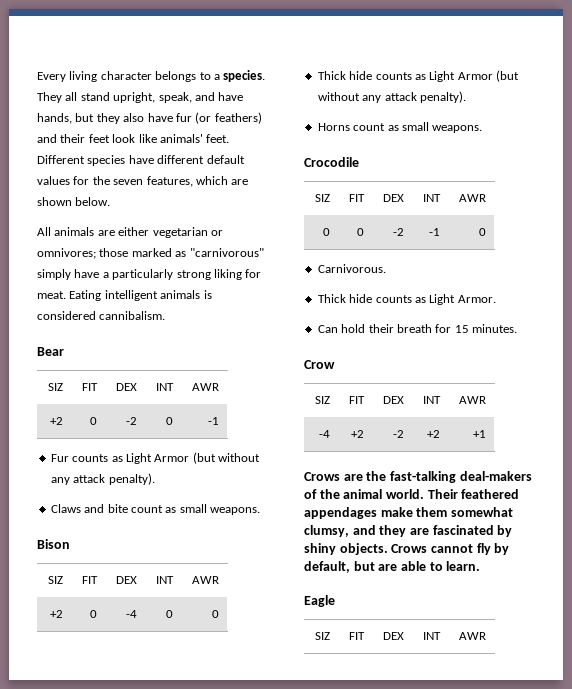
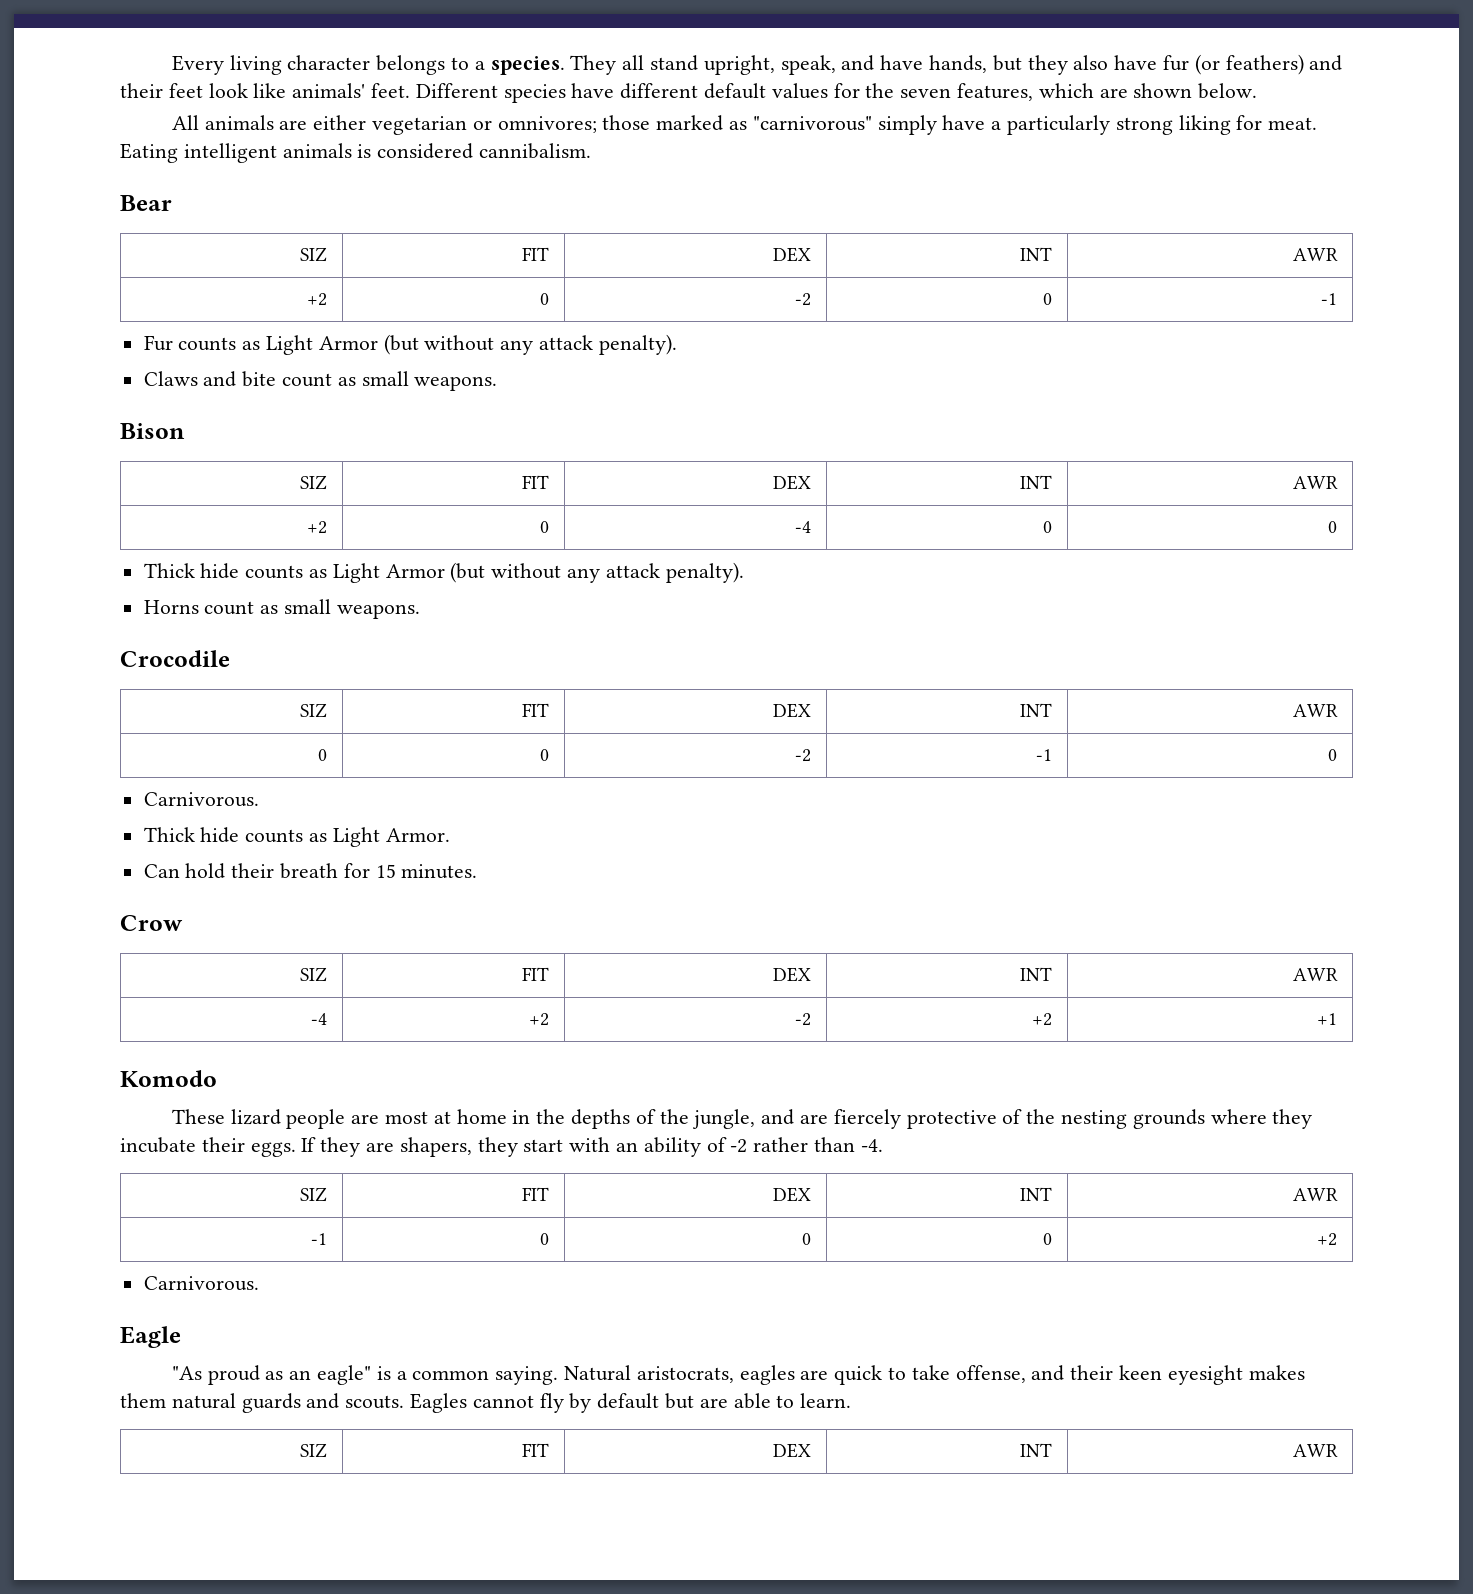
[304,471,532,483] [304,489,520,499] [304,507,513,519] [304,525,513,537] [304,543,510,555] [304,561,481,573] [304,595,335,607] [314,632,330,640] [348,632,365,640] [382,632,404,640] [422,632,441,640] [458,632,486,640] Crows are the fast-talking deal-makers of the animal world. Their feathered appendages make them somewhat clumsy, and they are fascinated by shiny objects. Crows cannot fly by default, but are able to learn. // Eagle // SIZ | FIT | DEX | INT | AWR -> [120,1070,217,1087] [171,1109,1313,1129] [120,1137,883,1157] [299,1187,327,1202] [521,1187,549,1201] [772,1187,811,1202] [1019,1187,1052,1201] [1292,1188,1338,1201] [310,1233,327,1245] [539,1233,549,1245] [801,1233,811,1245] [1042,1233,1052,1245] [1316,1233,1337,1246] [143,1276,259,1291] [120,1326,181,1348] [171,1365,1305,1385] [120,1393,852,1413] [299,1443,327,1458] [521,1443,549,1457] [772,1443,811,1458] [1019,1443,1052,1457] [1292,1444,1338,1457] Komodo // These lizard people are most at home in the depths of the jungle, and are fiercely protective of the nesting grounds where they incubate their eggs. If they are shapers, they start with an ability of -2 rather than -4. // SIZ | FIT | DEX | INT | AWR // -1 | 0 | 0 | 0 | +2 // Carnivorous. // Eagle // "As proud as an eagle" is a common saying. Natural aristocrats, eagles are quick to take offense, and their keen eyesight makes them natural guards and scouts. Eagles cannot fly by default but are able to learn. // SIZ | FIT | DEX | INT | AWR

